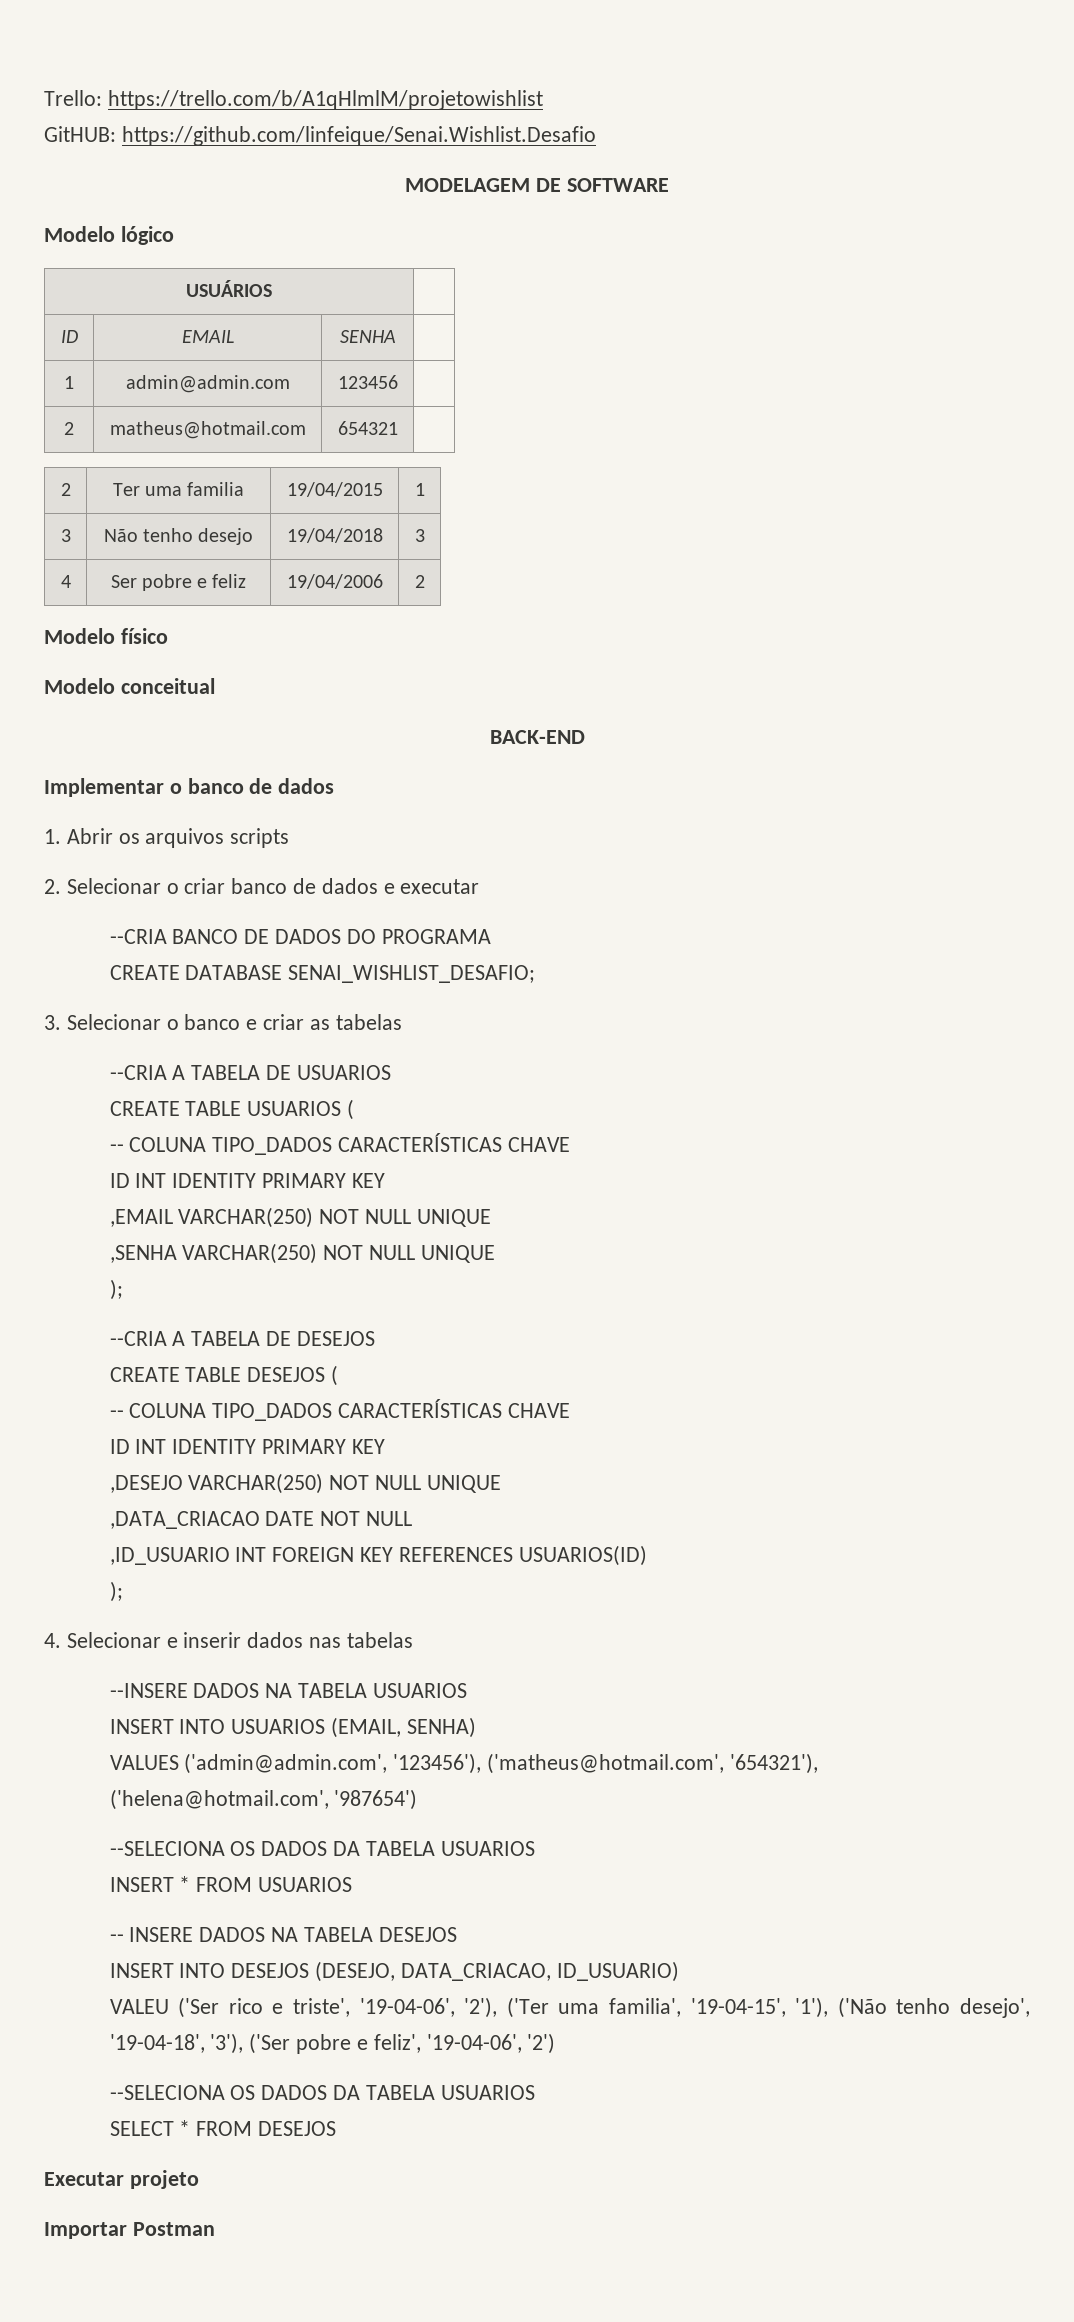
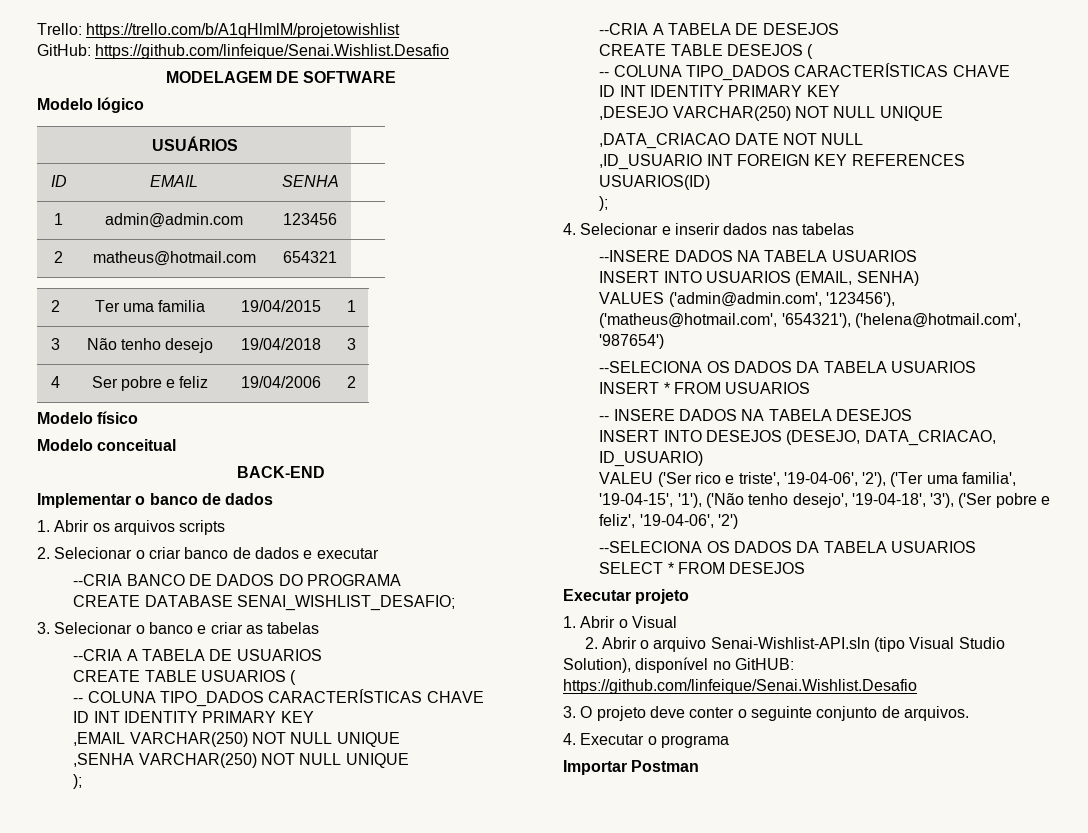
[44,126,116,142] GitHUB: -> [37,44,91,56] GitHub:
(199, 2179) none -> [563,616,677,628] [584,637,1005,652] [563,657,794,673] [563,679,917,694] [563,706,969,721] [563,733,729,748] // 1. Abrir o Visual // 2. Abrir o arquivo Senai-Wishlist-API.sln (tipo Visual Studio Solution), disponível no GitHUB: https://github.com/linfeique/Senai.Wishlist.Desafio // 3. O projeto deve conter o seguinte conjunto de arquivos. // 4. Executar o programa

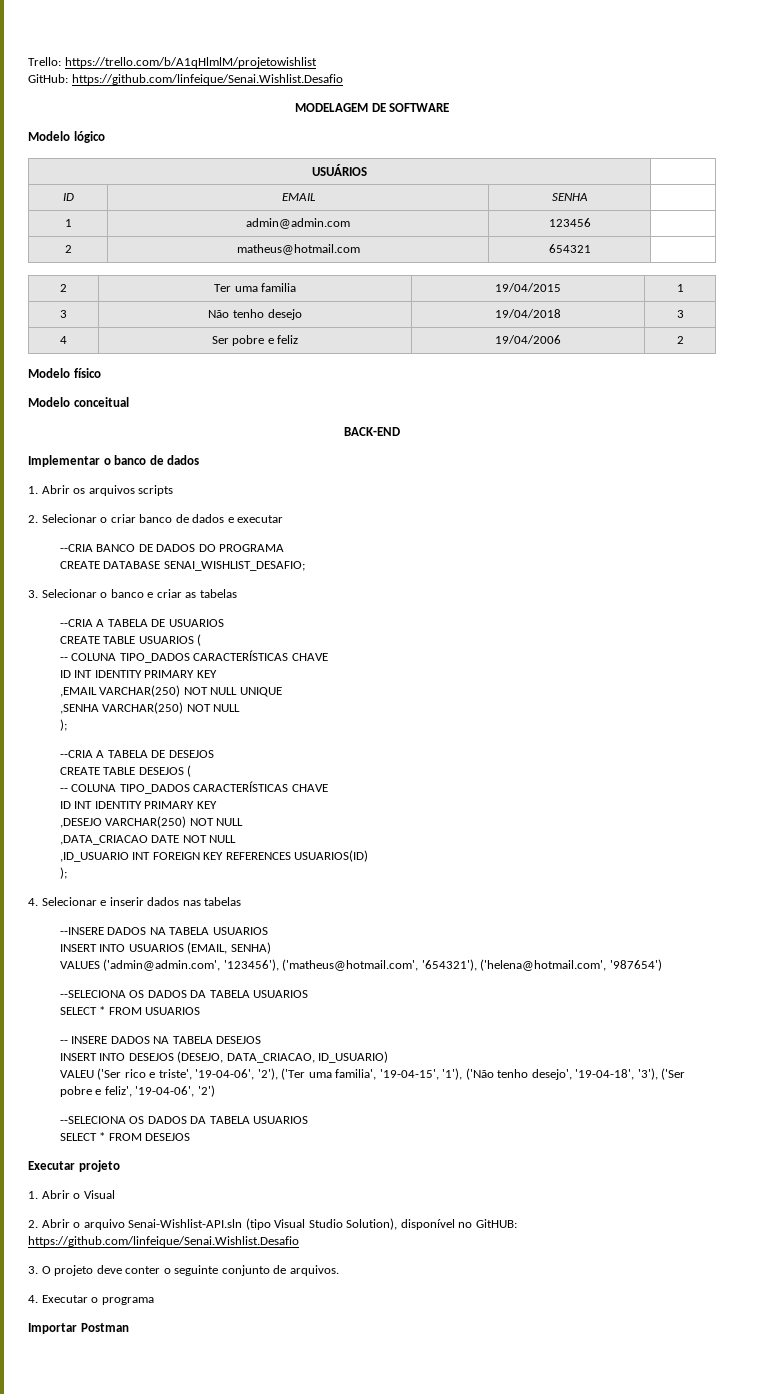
[345,753,409,768] UNIQUE -> (241, 708) none
[879,106,943,121] UNIQUE -> (244, 822) none
[599,382,660,394] INSERT -> [59,1007,97,1015] SELECT

